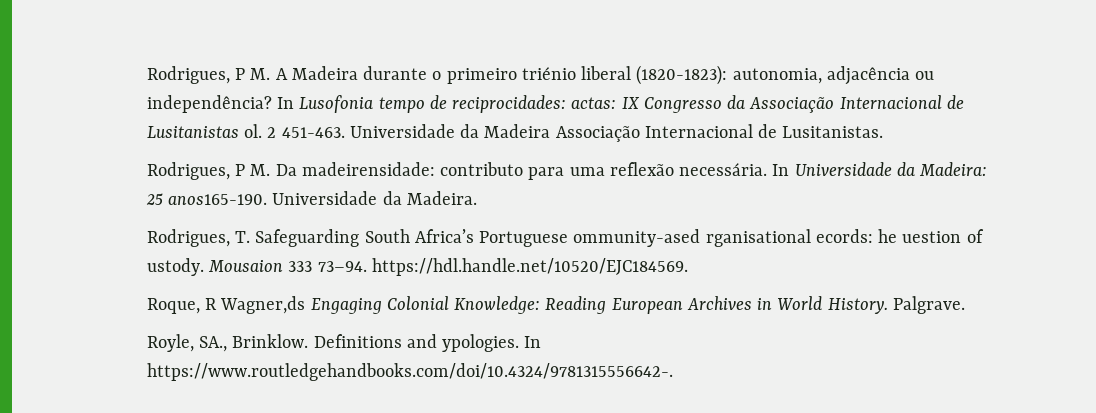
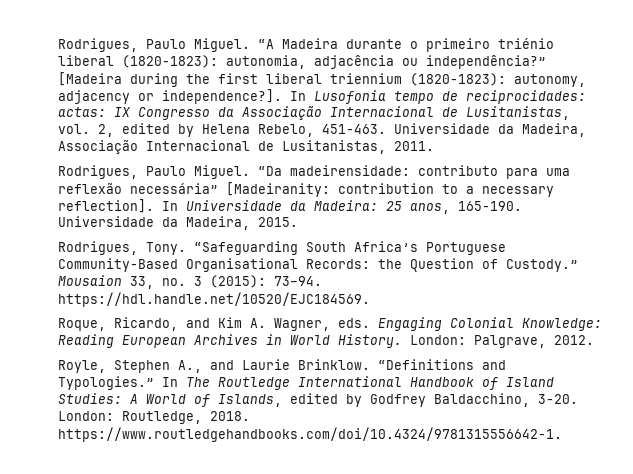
[146,66,288,84] Rodrigues, P M. A -> [58,38,275,52] Rodrigues, Paulo Miguel. “A
[146,95,272,113] independência? -> [426,55,547,69] [58,72,587,87] [58,89,283,104] independência?” [Madeira during the first liberal triennium (1820-1823): autonomy, adjacency or independence?].
[146,124,277,138] Lusitanistas ol. 2 -> [466,106,571,120] [58,123,315,137] Lusitanistas, vol. 2, edited by Helena Rebelo,
[484,124,884,142] [146,162,297,180] Madeira Associação Internacional de Lusitanistas. // Rodrigues, P M. Da -> [522,123,587,137] [58,140,435,154] [58,165,283,179] Madeira, Associação Internacional de Lusitanistas, 2011. // Rodrigues, Paulo Miguel. “Da
[679,163,768,176] necessária. -> [130,182,555,197] [58,199,155,213] necessária” [Madeiranity: contribution to a necessary reflection].
[168,191,477,205] [146,229,360,247] anos165-190. Universidade da Madeira. // Rodrigues, T. Safeguarding -> [410,201,523,214] [58,216,299,230] [58,241,299,255] anos, 165-190. Universidade da Madeira, 2015. // Rodrigues, Tony. “Safeguarding
[573,229,984,247] [146,258,688,276] [146,296,306,314] ommunity-ased rganisational ecords: he uestion of ustody. Mousaion 333 73–94. https://hdl.handle.net/10520/EJC184569. // Roque, R Wagner,ds -> [58,258,579,272] [58,275,323,289] [58,292,371,307] [58,317,371,331] Community-Based Organisational Records: the Question of Custody.” Mousaion 33, no. 3 (2015): 73–94. https://hdl.handle.net/10520/EJC184569. // Roque, Ricardo, and Kim A. Wagner, eds.
[892,296,965,314] [146,334,542,352] [146,363,673,381] Palgrave. // Royle, SA., Brinklow. Definitions and ypologies. In https://www.routledgehandbooks.com/doi/10.4324/9781315556642-. -> [410,335,595,348] [58,359,507,373] [58,376,555,390] [58,393,579,407] [58,411,251,424] [58,427,563,442] London: Palgrave, 2012. // Royle, Stephen A., and Laurie Brinklow. “Definitions and Typologies.” In The Routledge International Handbook of Island Studies: A World of Islands, edited by Godfrey Baldacchino, 3-20. London: Routledge, 2018. https://www.routledgehandbooks.com/doi/10.4324/9781315556642-1.

